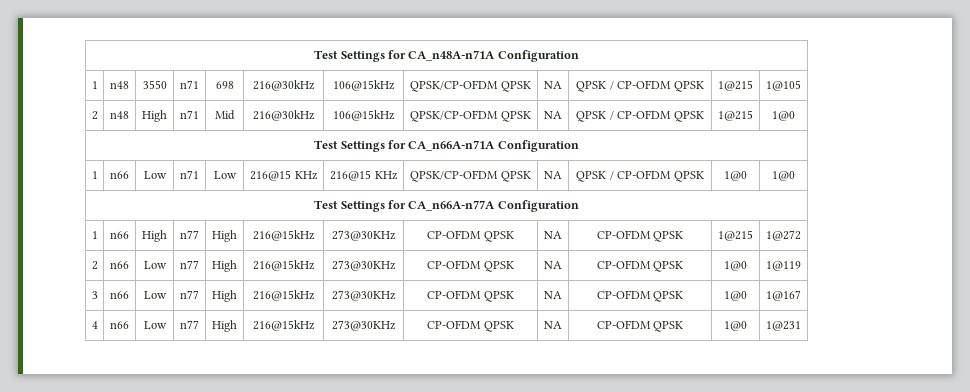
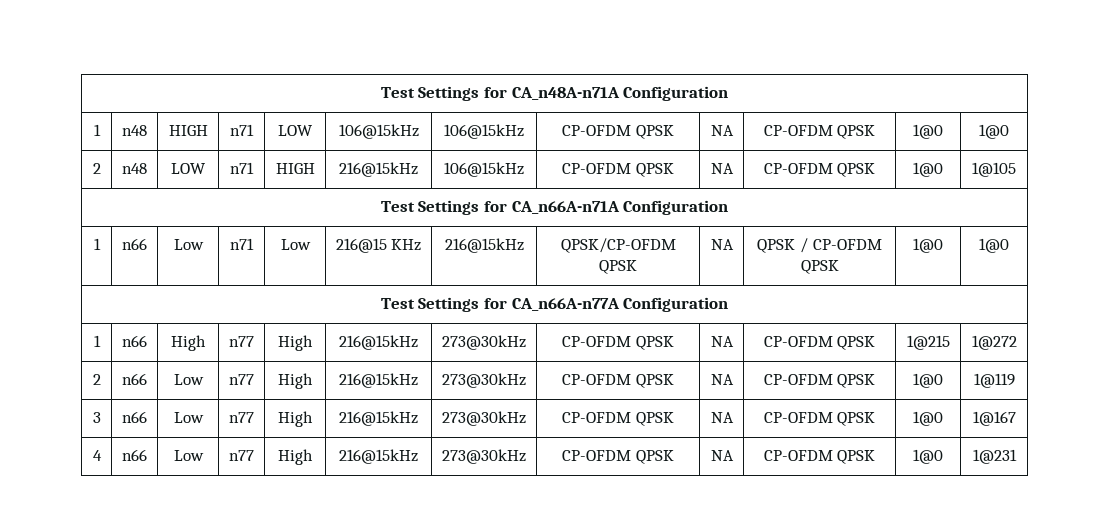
[142,80,167,89] [180,80,199,89] [215,81,234,89] [253,80,315,91] [333,80,395,91] [410,80,531,92] [544,81,562,89] [576,80,704,92] [718,80,753,91] [766,80,801,91] 3550 | n71 | 698 | 216@30kHz | 106@15kHz | QPSK/CP-OFDM QPSK | NA | QPSK / CP-OFDM QPSK | 1@215 | 1@105 -> [168,125,208,136] [230,124,254,136] [278,125,313,136] [338,124,419,139] [444,124,524,139] [562,125,674,139] [710,125,734,136] [763,125,876,139] [913,124,943,139] [979,124,1009,139] HIGH | n71 | LOW | 106@15kHz | 106@15kHz | CP-OFDM QPSK | NA | CP-OFDM QPSK | 1@0 | 1@0
[142,110,167,122] [180,110,199,119] [215,110,235,120] [253,110,315,121] [333,110,395,121] [410,110,531,122] [544,111,562,119] [576,110,704,122] [718,110,753,121] [772,111,795,121] High | n71 | Mid | 216@30kHz | 106@15kHz | QPSK/CP-OFDM QPSK | NA | QPSK / CP-OFDM QPSK | 1@215 | 1@0 -> [171,163,206,174] [230,162,254,174] [275,163,315,174] [339,162,418,177] [444,162,524,177] [562,163,674,177] [710,163,734,174] [763,163,876,177] [913,162,943,177] [972,162,1016,177] LOW | n71 | HIGH | 216@15kHz | 106@15kHz | CP-OFDM QPSK | NA | CP-OFDM QPSK | 1@0 | 1@105
[330,170,398,181] 216@15 KHz -> [444,238,524,253] 216@15kHz
[332,230,396,241] 273@30KHz -> [442,335,526,350] 273@30kHz
[332,260,396,271] 273@30KHz -> [442,373,526,388] 273@30kHz
[332,290,396,301] 273@30KHz -> [442,411,526,426] 273@30kHz
[332,320,396,331] 273@30KHz -> [442,449,526,464] 273@30kHz

